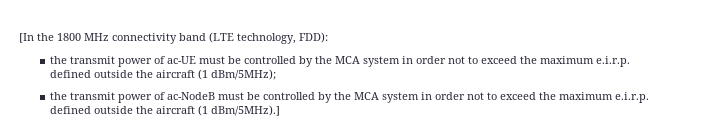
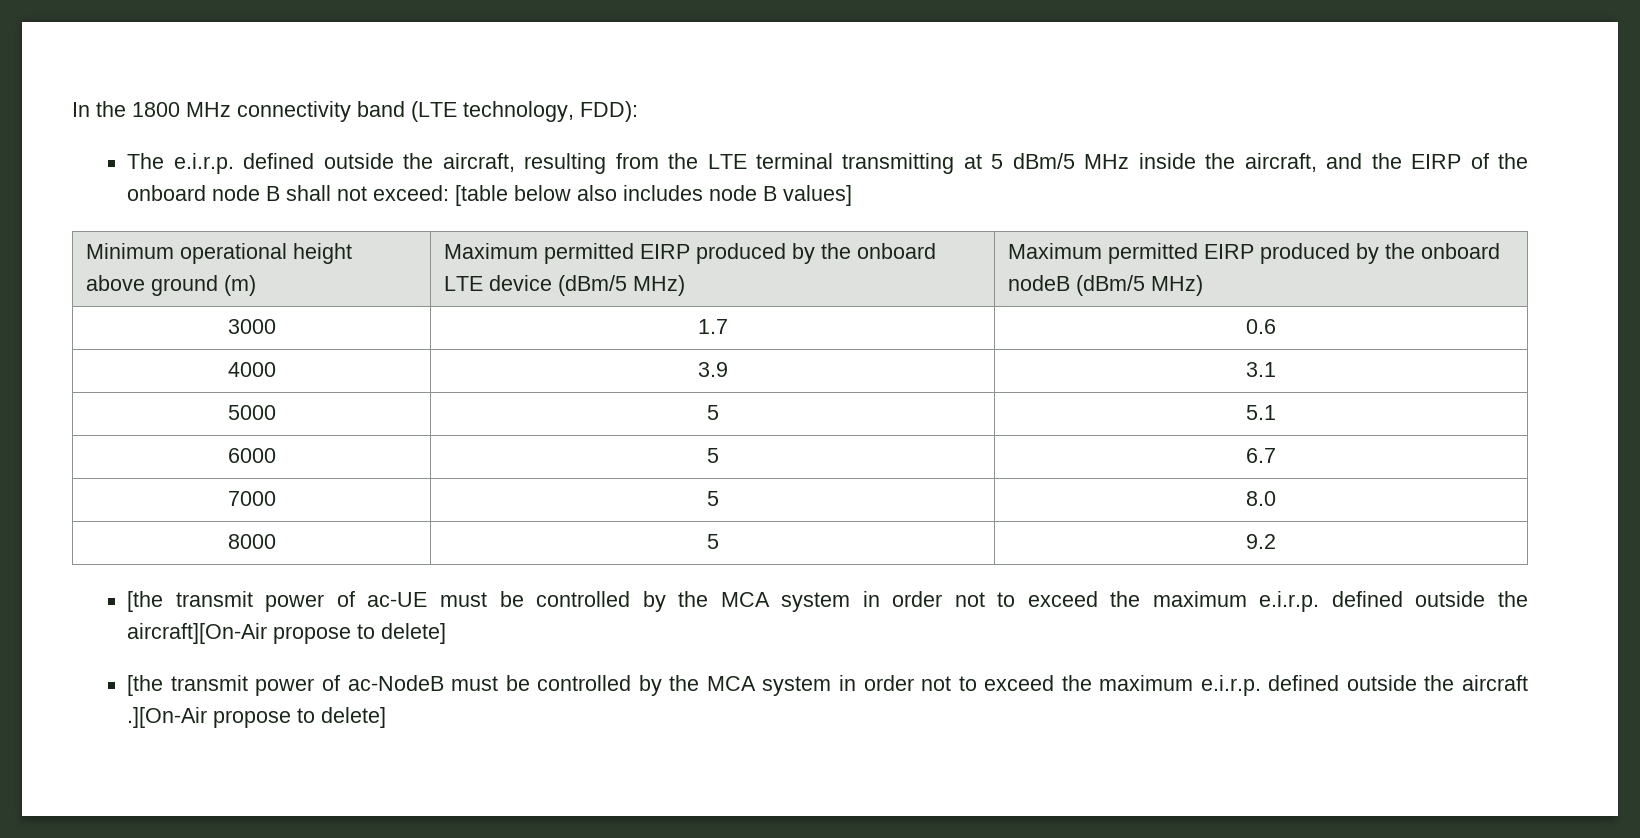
[19,33,34,43] [In -> [72,102,90,117] In
[49,56,67,64] the -> [127,153,1529,174] [127,185,853,206] [86,243,353,264] [86,275,257,296] [444,243,937,264] [444,275,686,296] [1008,243,1501,264] [1008,275,1204,296] [227,319,276,334] [697,319,728,334] [1246,319,1276,334] [227,362,276,377] [697,362,728,377] [1246,362,1276,377] [227,405,276,420] [706,405,719,420] [1246,405,1276,420] [227,448,276,463] [706,448,719,463] [1246,448,1276,463] [227,491,276,506] [706,491,719,506] [1246,491,1276,506] [227,534,276,549] [706,534,719,549] [1246,534,1276,549] [127,591,164,612] The e.i.r.p. defined outside the aircraft, resulting from the LTE terminal transmitting at 5 dBm/5 MHz inside the aircraft, and the EIRP of the onboard node B shall not exceed: [table below also includes node B values] // Minimum operational height above ground (m) | Maximum permitted EIRP produced by the onboard LTE device (dBm/5 MHz) | Maximum permitted EIRP produced by the onboard nodeB (dBm/5 MHz) // 3000 | 1.7 | 0.6 // 4000 | 3.9 | 3.1 // 5000 | 5 | 5.1 // 6000 | 5 | 6.7 // 7000 | 5 | 8.0 // 8000 | 5 | 9.2 // [the
[155,69,276,80] [49,92,67,100] aircraft (1 dBm/5MHz); // the -> [127,623,447,644] [127,675,164,696] aircraft][On-Air propose to delete] // [the
[197,105,280,116] (1 dBm/5MHz).] -> [127,707,387,728] .][On-Air propose to delete]

